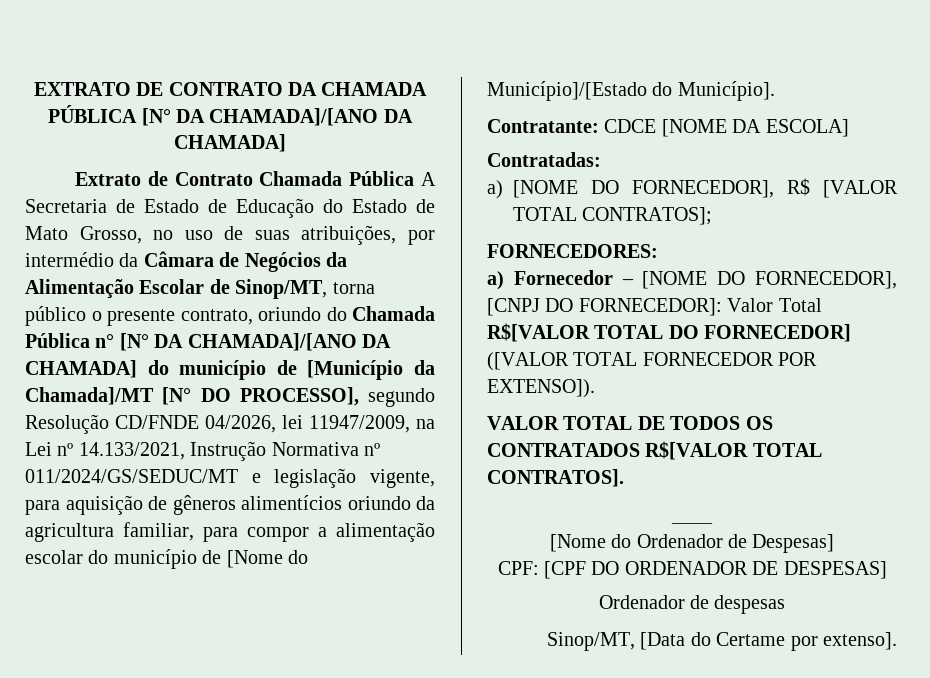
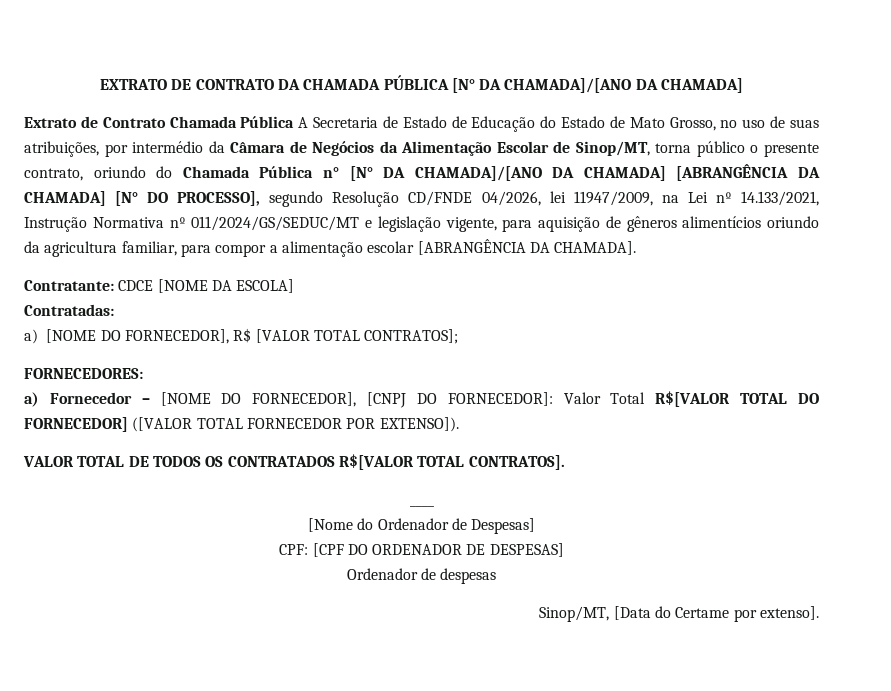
[147,360,435,380] [25,387,154,405] do município de [Município da Chamada]/MT -> [676,164,821,181] [24,191,106,206] [ABRANGÊNCIA DA CHAMADA]
[88,549,308,569] [487,81,775,101] do município de [Nome do Município]/[Estado do Município]. -> [417,239,637,255] [ABRANGÊNCIA DA CHAMADA].

